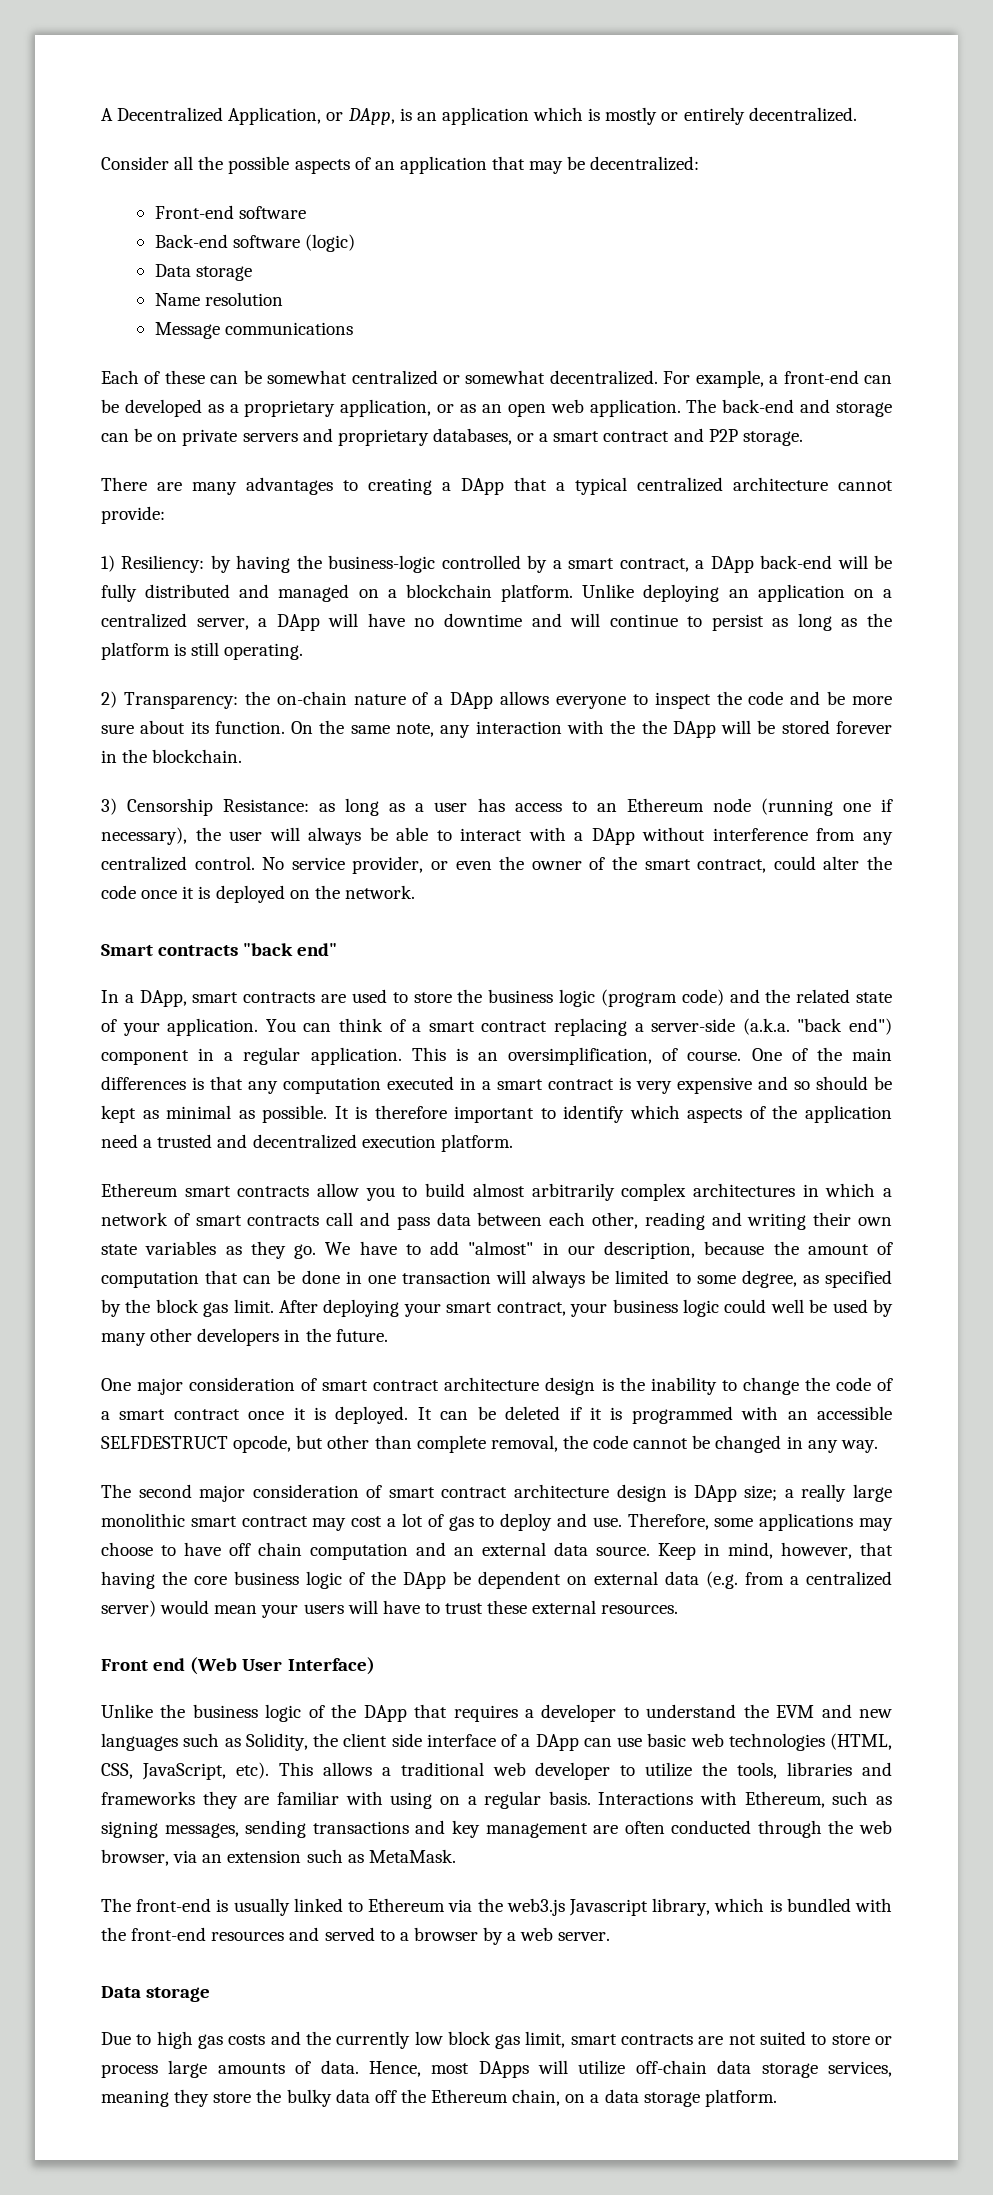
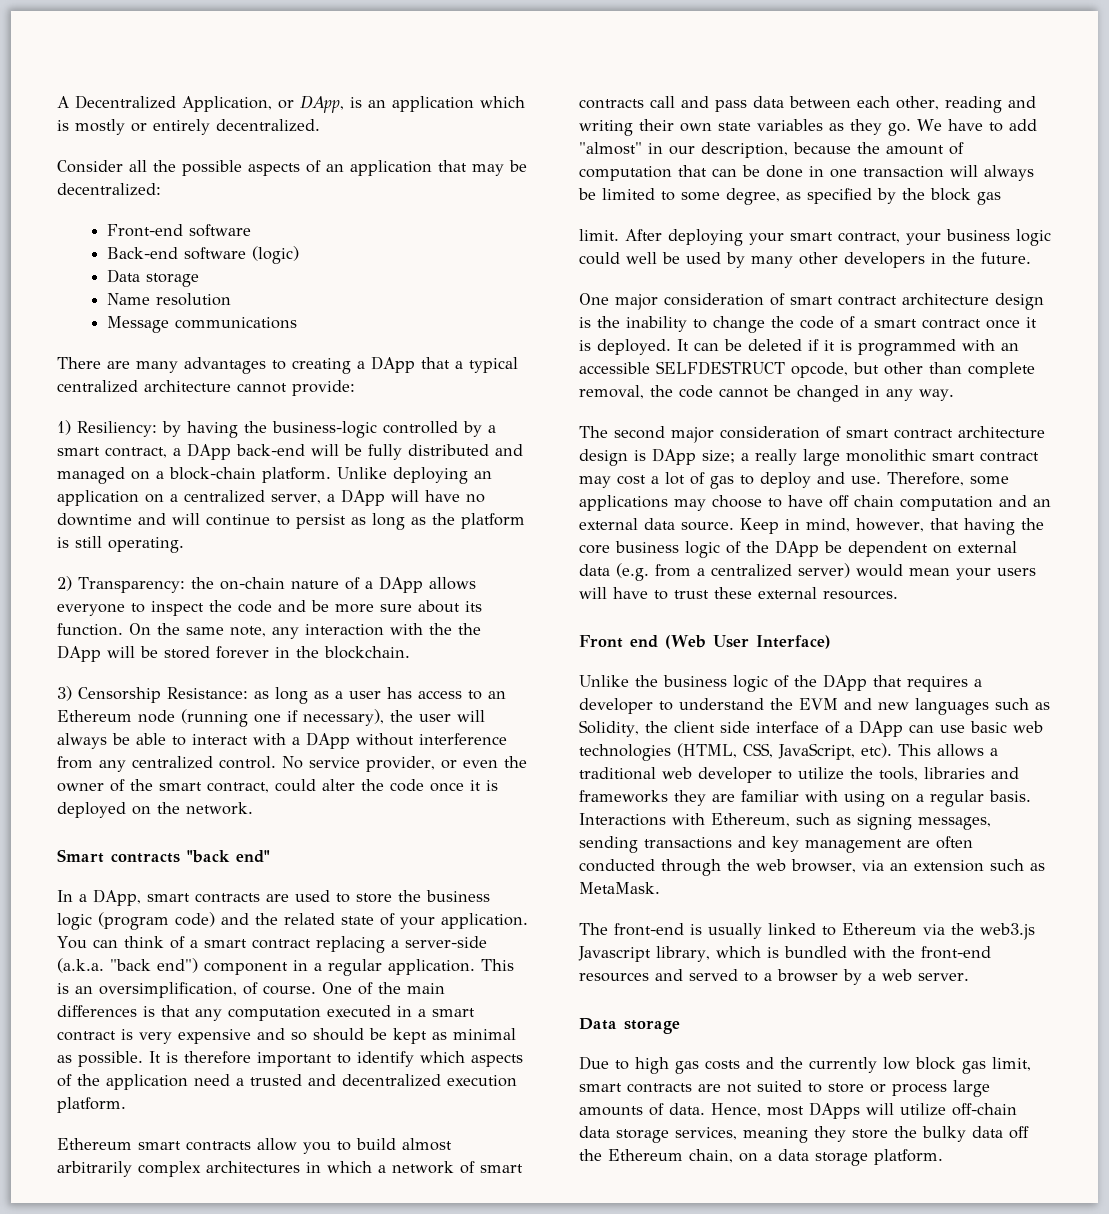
[101,370,893,388] [101,399,893,417] [101,428,803,446] // Each of these can be somewhat centralized or somewhat decentralized. For example, a front-end can be developed as a proprietary application, or as an open web application. The back-end and storage can be on private servers and proprietary databases, or a smart contract and P2P storage. -> (297, 323) none
[405,584,492,598] blockchain -> [169,467,256,480] block-chain
(229, 1309) none -> (1001, 198) //

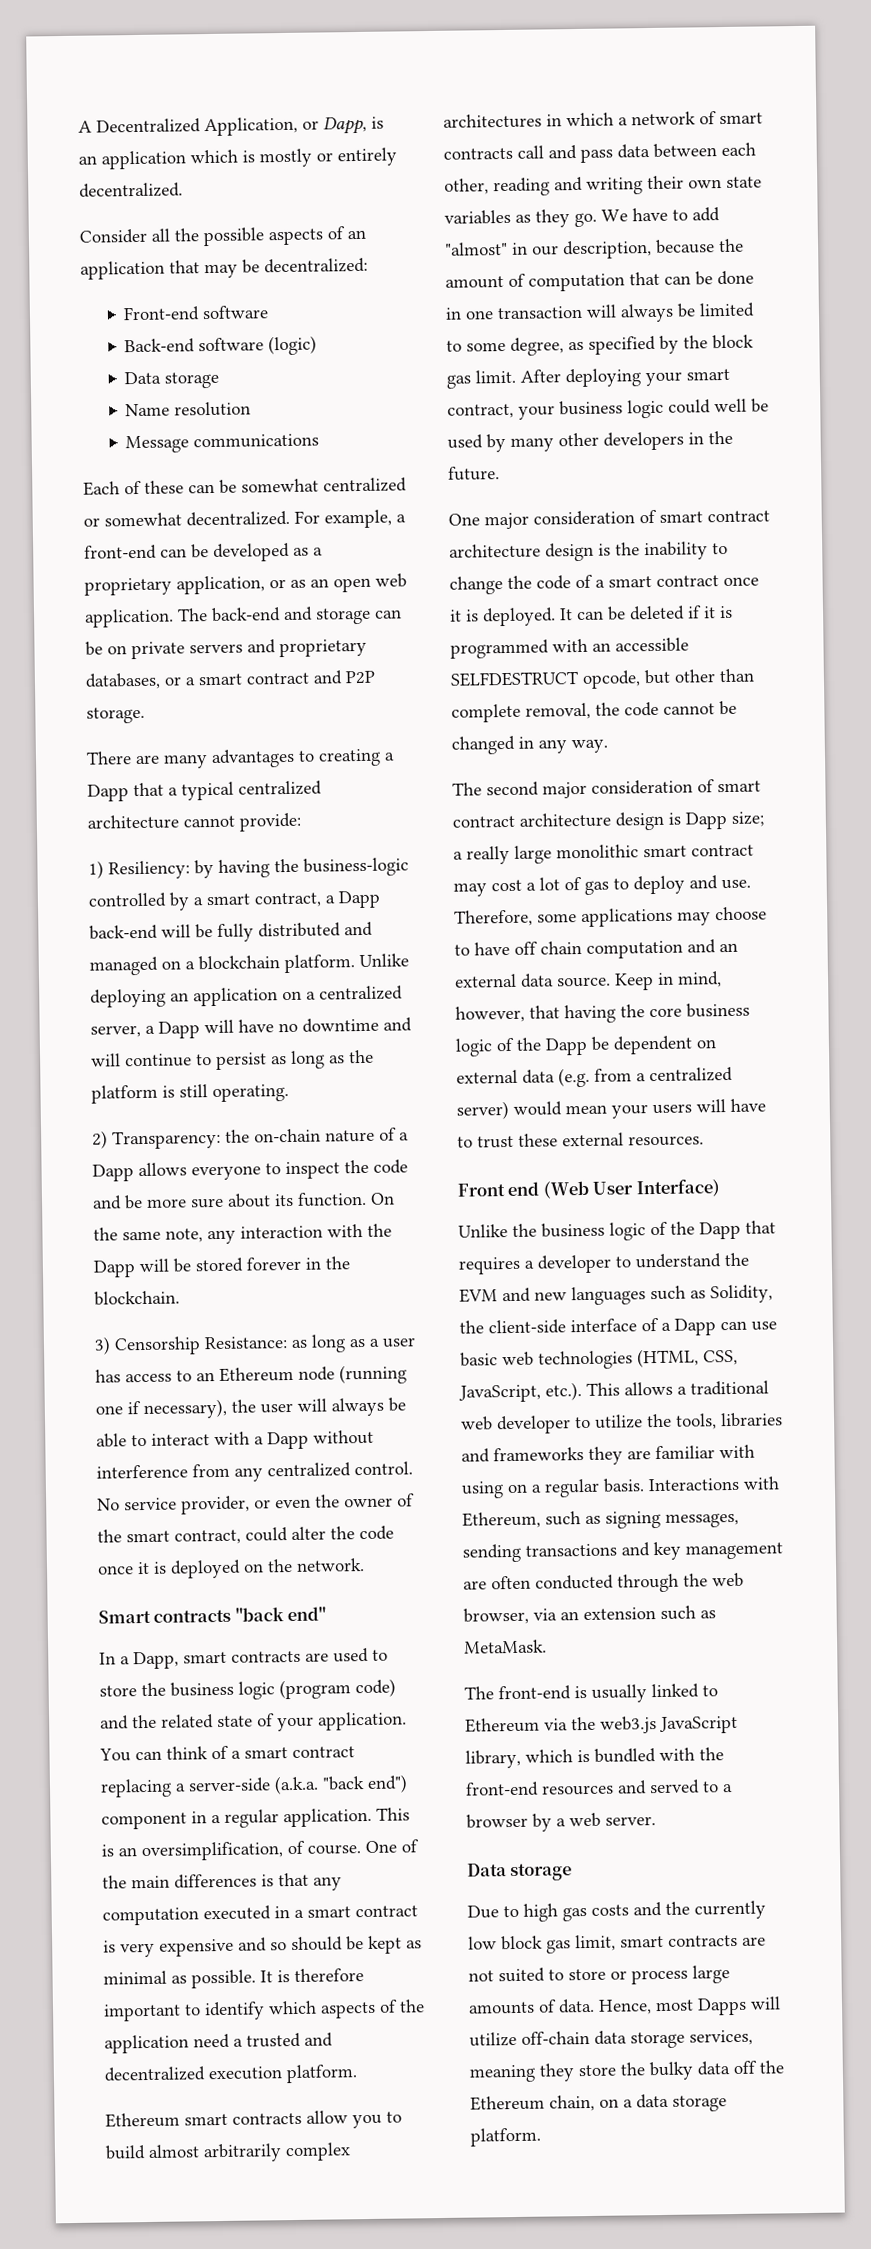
[300,95,344,113] DApp, -> [323,116,367,135] Dapp,
(297, 323) none -> [83,477,407,496] [83,509,406,529] [84,542,323,562] [84,573,407,596] [84,606,402,628] [85,638,367,660] [85,670,375,690] [86,706,145,724] // Each of these can be somewhat centralized or somewhat decentralized. For example, a front-end can be developed as a proprietary application, or as an open web application. The back-end and storage can be on private servers and proprietary databases, or a smart contract and P2P storage.
[371,356,415,373] DApp -> [87,784,129,802] Dapp
[187,443,231,460] DApp -> [338,890,381,909] Dapp
[169,467,256,480] block-chain -> [198,955,280,971] blockchain
[341,489,385,506] DApp -> [158,1021,200,1039] Dapp
[378,576,423,593] DApp -> [92,1164,134,1182] Dapp
[458,623,481,635] [57,645,101,662] the DApp -> [93,1260,136,1278] Dapp
[306,732,350,749] DApp -> [267,1431,309,1450] Dapp
[93,889,141,906] DApp, -> [133,1651,179,1670] Dapp,
(1001, 198) // -> (471, 381) none
[652,448,696,465] DApp -> [685,812,728,830] Dapp
[775,540,819,557] DApp -> [545,1037,588,1056] Dapp
[823,674,867,691] DApp -> [699,1221,741,1240] Dapp
[673,721,750,733] client side -> [488,1319,566,1335] client-side
[858,720,903,737] DApp -> [674,1318,716,1336] Dapp
[861,743,892,758] etc). -> [545,1382,582,1401] etc.).
[578,946,651,962] Javascript -> [659,1715,738,1735] JavaScript
[809,1102,860,1119] DApps -> [697,1997,747,2016] Dapps

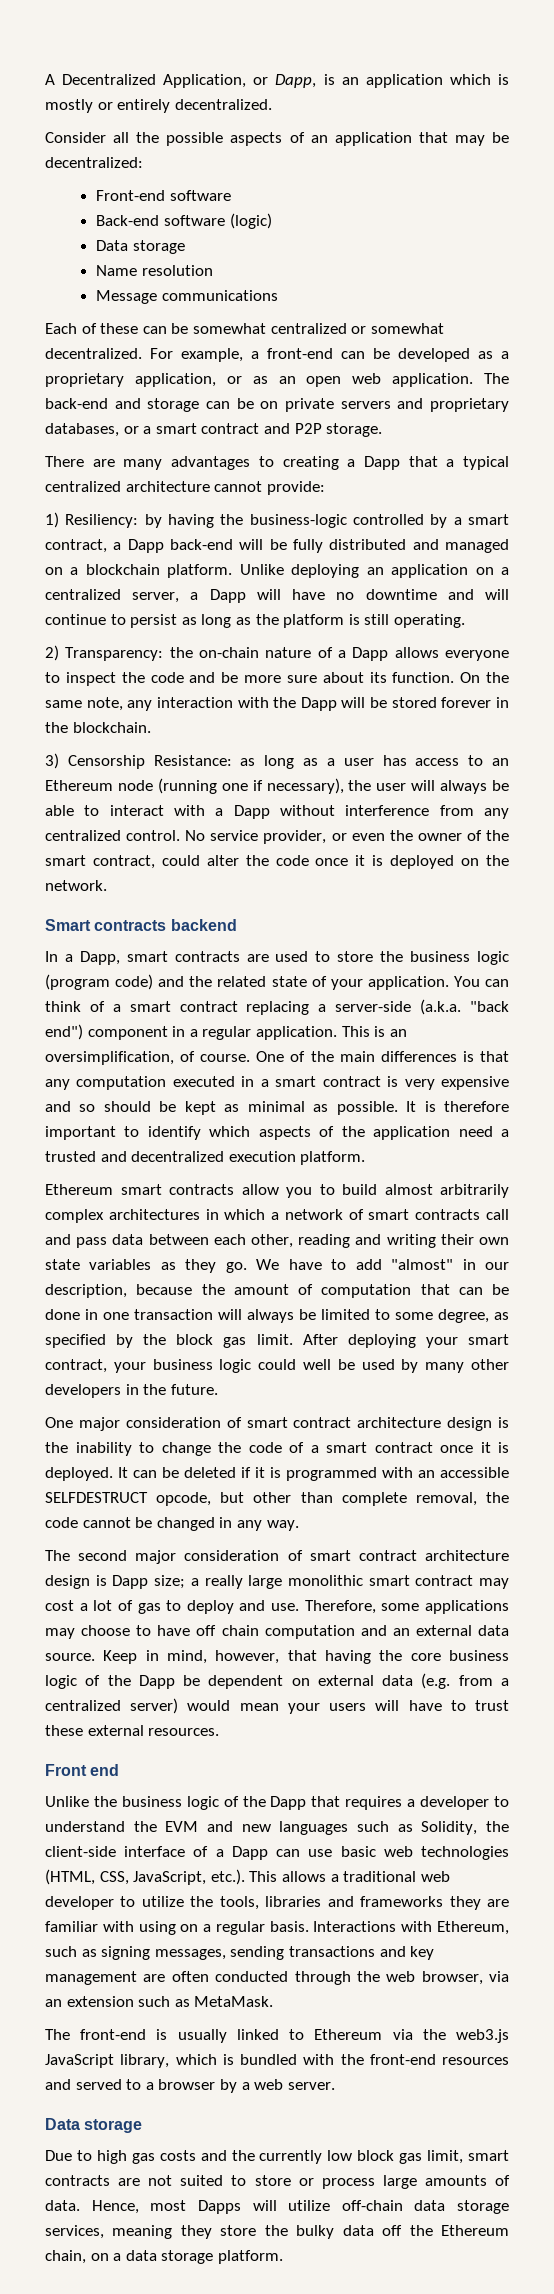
[234,1606,327,1622] "back end" -> [170,919,237,931] backend
[542,1179,721,1199] (Web User Interface) -> (120, 1770) none

